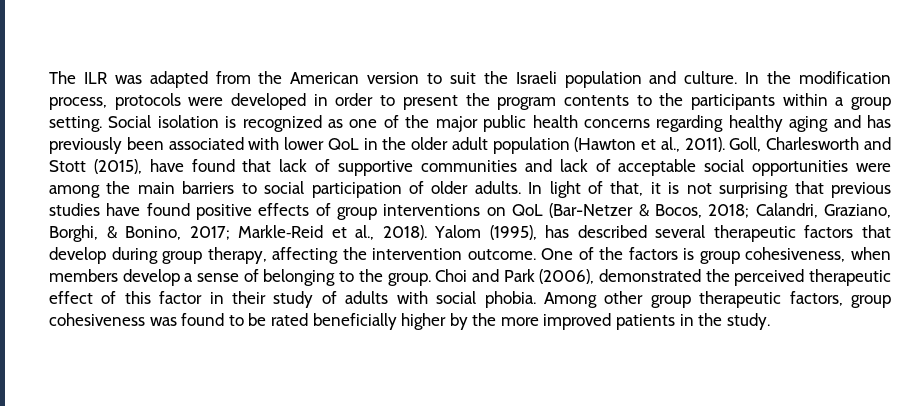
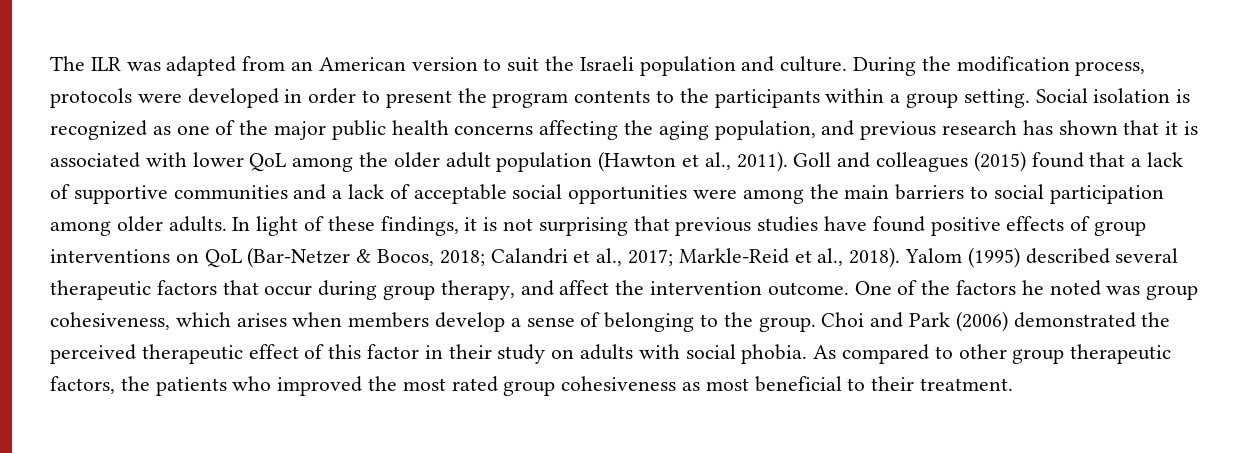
[258,71,283,84] the -> [291,61,314,71] an
[745,72,760,84] In -> [853,57,917,76] During
[656,115,891,132] [49,137,164,154] regarding healthy aging and has previously been -> [539,120,1199,140] affecting the aging population, and previous research has shown that it is
[363,138,378,150] in -> [292,157,354,172] among
[729,137,891,152] [49,159,184,174] Goll, Charlesworth and Stott (2015), have -> [793,151,1026,172] Goll and colleagues (2015)
(272, 165) none -> [1131,158,1142,167] a
(552, 165) none -> [332,190,343,199] a
[408,181,424,194] of -> [50,221,111,236] among
[610,181,644,196] that, -> [327,216,459,236] these findings,
[755,203,892,218] [49,225,182,242] Calandri, Graziano, Borghi, & Bonino, -> [490,248,623,266] Calandri et al.,
[489,225,570,240] (1995), has -> [967,247,1020,268] (1995)
[49,247,106,264] develop -> [264,285,313,296] occur
[272,247,339,264] affecting -> [520,280,610,296] and affect
[683,247,846,264] is group cohesiveness, -> [1021,280,1199,300] [50,312,287,330] he noted was group cohesiveness, which arises
[539,269,595,284] (2006), -> [955,311,1008,332] (2006)
[321,291,337,304] of -> [551,349,575,359] on
[543,292,597,308] Among -> [813,344,953,364] As compared to
[850,295,891,308] [49,313,770,330] group cohesiveness was found to be rated beneficially higher by the more improved patients in the study. -> [120,376,1014,396] the patients who improved the most rated group cohesiveness as most beneficial to their treatment.

